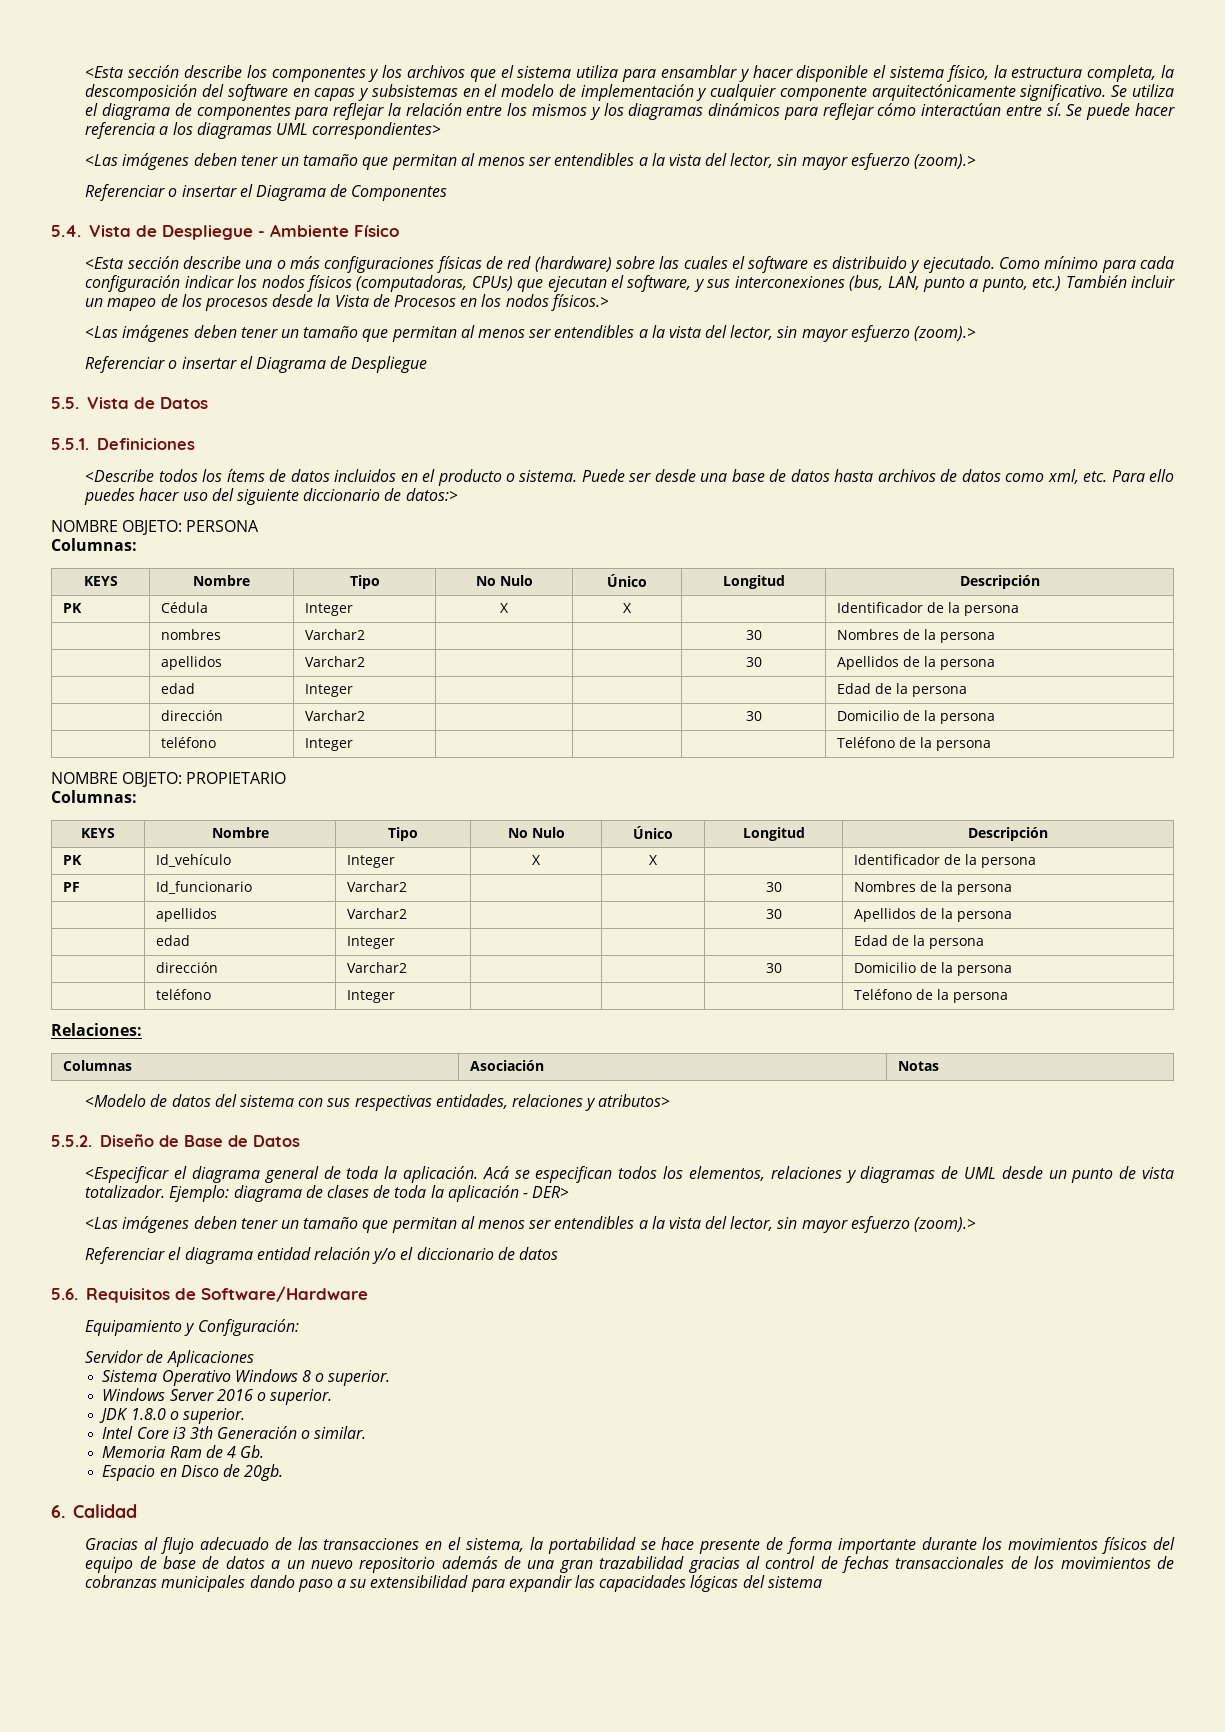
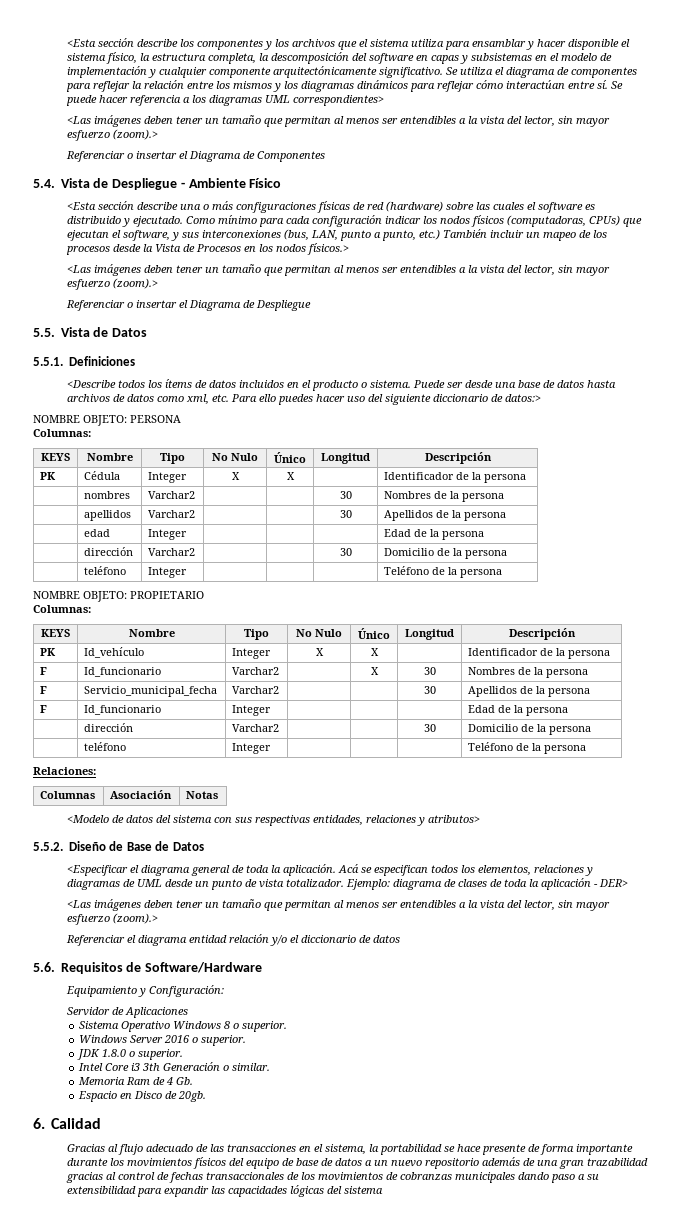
[63,882,81,892] PF -> [40,667,48,675] F
[765,882,782,892] [854,881,1013,895] [156,908,218,922] [347,908,408,919] [765,909,782,919] [854,908,1013,922] [156,935,191,946] | 30 | Nombres de la persona // | apellidos | Varchar2 | | | 30 | Apellidos de la persona // | edad -> [370,667,379,675] [423,667,436,675] [468,667,589,678] [40,686,48,694] [84,686,218,697] [232,686,280,694] [423,686,436,694] [468,686,591,697] [40,705,48,713] [84,705,162,715] X | 30 | Nombres de la persona // F | Servicio_municipal_fecha | Varchar2 | | | 30 | Apellidos de la persona // F | Id_funcionario

